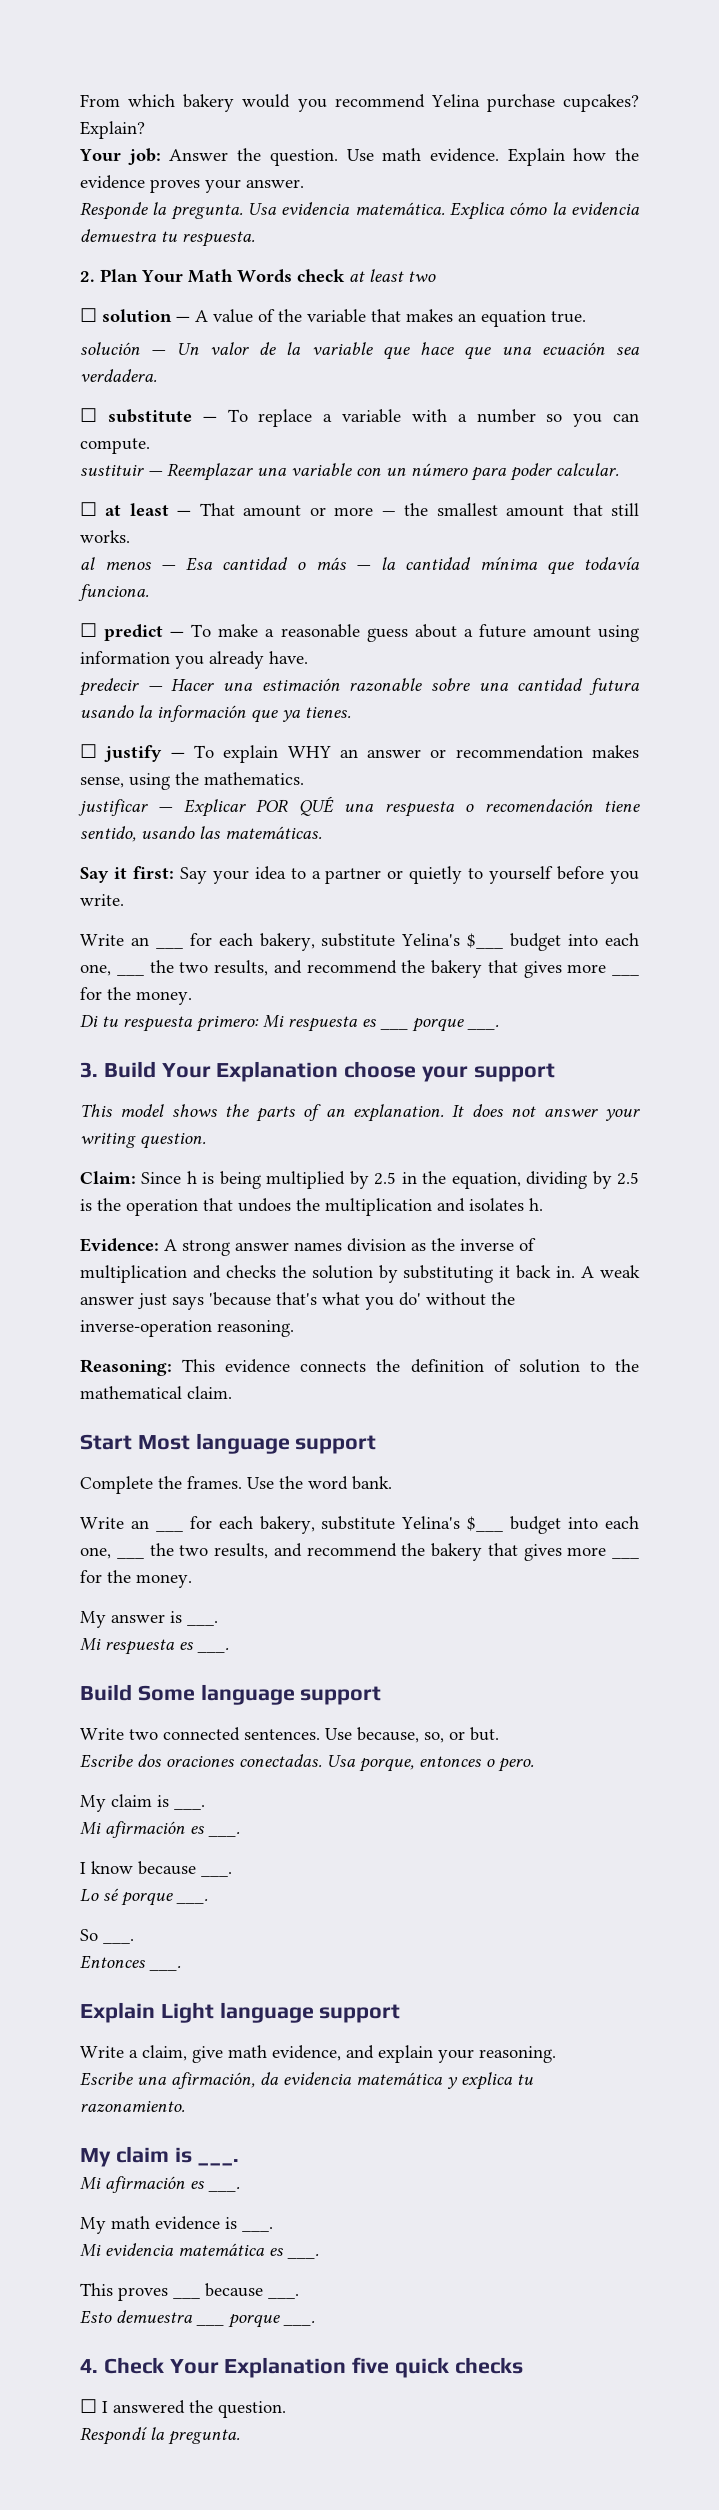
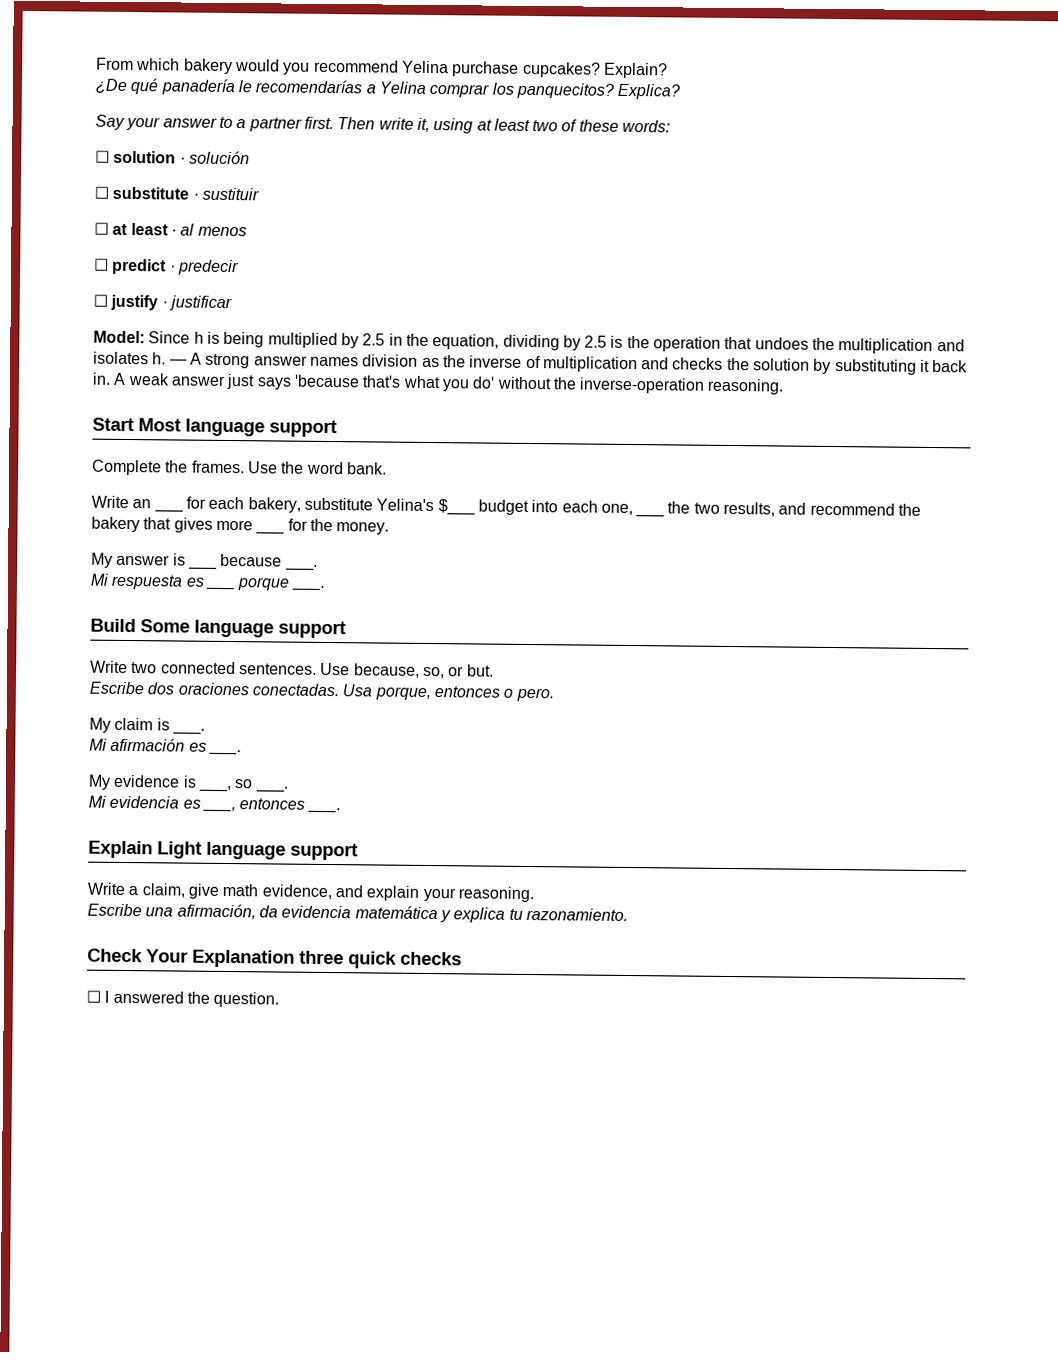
[79,148,639,166] [80,175,304,193] [80,202,640,220] [80,229,255,247] [80,269,345,283] Your job: Answer the question. Use math evidence. Explain how the evidence proves your answer. // Responde la pregunta. Usa evidencia matemática. Explica cómo la evidencia demuestra tu respuesta. // 2. Plan Your Math Words check -> [95,78,681,100] [95,114,474,134] ¿De qué panadería le recomendarías a Yelina comprar los panquecitos? Explica? // Say your answer to a partner first. Then write it, using
(436, 276) none -> [561,119,671,133] of these words:
[176,309,586,327] [80,342,640,360] [80,369,157,382] [80,408,639,427] [80,438,150,454] [80,463,619,481] [80,502,639,517] [80,530,130,543] [80,557,640,575] [78,584,149,601] [80,623,639,642] [80,651,308,669] [79,678,640,696] [80,705,351,723] [80,744,639,763] [80,772,304,790] [78,796,641,817] [80,826,322,842] [80,866,640,884] [80,894,124,906] [80,934,149,946] [155,946,183,949] [189,933,640,951] [80,964,144,976] [149,960,607,978] [612,973,639,976] [80,987,192,1005] [80,1015,376,1032] [380,1018,499,1032] [80,1061,555,1082] [80,1104,640,1122] [80,1133,206,1149] [80,1171,136,1184] — A value of the variable that makes an equation true. // solución — Un valor de la variable que hace que una ecuación sea verdadera. // ☐ substitute — To replace a variable with a number so you can compute. // sustituir — Reemplazar una variable con un número para poder calcular. // ☐ at least — That amount or more — the smallest amount that still works. // al menos — Esa cantidad o más — la cantidad mínima que todavía funciona. // ☐ predict — To make a reasonable guess about a future amount using information you already have. // predecir — Hacer una estimación razonable sobre una cantidad futura usando la información que ya tienes. // ☐ justify — To explain WHY an answer or recommendation makes sense, using the mathematics. // justificar — Explicar POR QUÉ una respuesta o recomendación tiene sentido, usando las matemáticas. // Say it first: Say your idea to a partner or quietly to yourself before you write. // Write an ___ for each bakery, substitute Yelina's $___ budget into each one, ___ the two results, and recommend the bakery that gives more ___ for the money. // Di tu respuesta primero: Mi respuesta es ___ porque ___. // 3. Build Your Explanation choose your support // This model shows the parts of an explanation. It does not answer your writing question. // Claim: -> [179,150,250,165] [94,186,259,201] [94,222,247,237] [94,258,239,276] [93,294,232,312] [93,330,145,344] · solución // ☐ substitute · sustituir // ☐ at least · al menos // ☐ predict · predecir // ☐ justify · justificar // Model:
[80,1238,159,1252] // Evidence: -> [169,359,187,365] —
[80,1359,639,1376] [80,1386,232,1399] // Reasoning: This evidence connects the definition of solution to the mathematical claim. -> (785, 386) none
(182, 1617) none -> [187,553,283,570] ___ because
(193, 1646) none -> [204,577,291,591] ___ porque
[80,1861,232,1877] [80,1888,208,1906] [80,1929,134,1944] [80,1955,145,1969] I know because ___. // Lo sé porque ___. // So ___. // Entonces -> [88,774,288,793] [88,795,306,813] My evidence is ___, so ___. // Mi evidencia es ___, entonces
[80,2146,240,2167] [80,2176,240,2193] [80,2216,273,2234] [80,2243,319,2259] [80,2283,299,2301] [80,2310,193,2324] [196,2314,315,2328] [80,2359,98,2373] My claim is ___. // Mi afirmación es ___. // My math evidence is ___. // Mi evidencia matemática es ___. // This proves ___ because ___. // Esto demuestra ___ porque ___. // 4. -> (628, 914) none
[352,2357,390,2374] five -> [299,950,344,965] three
[80,2427,240,2445] // Respondí la pregunta. -> (280, 999) none

